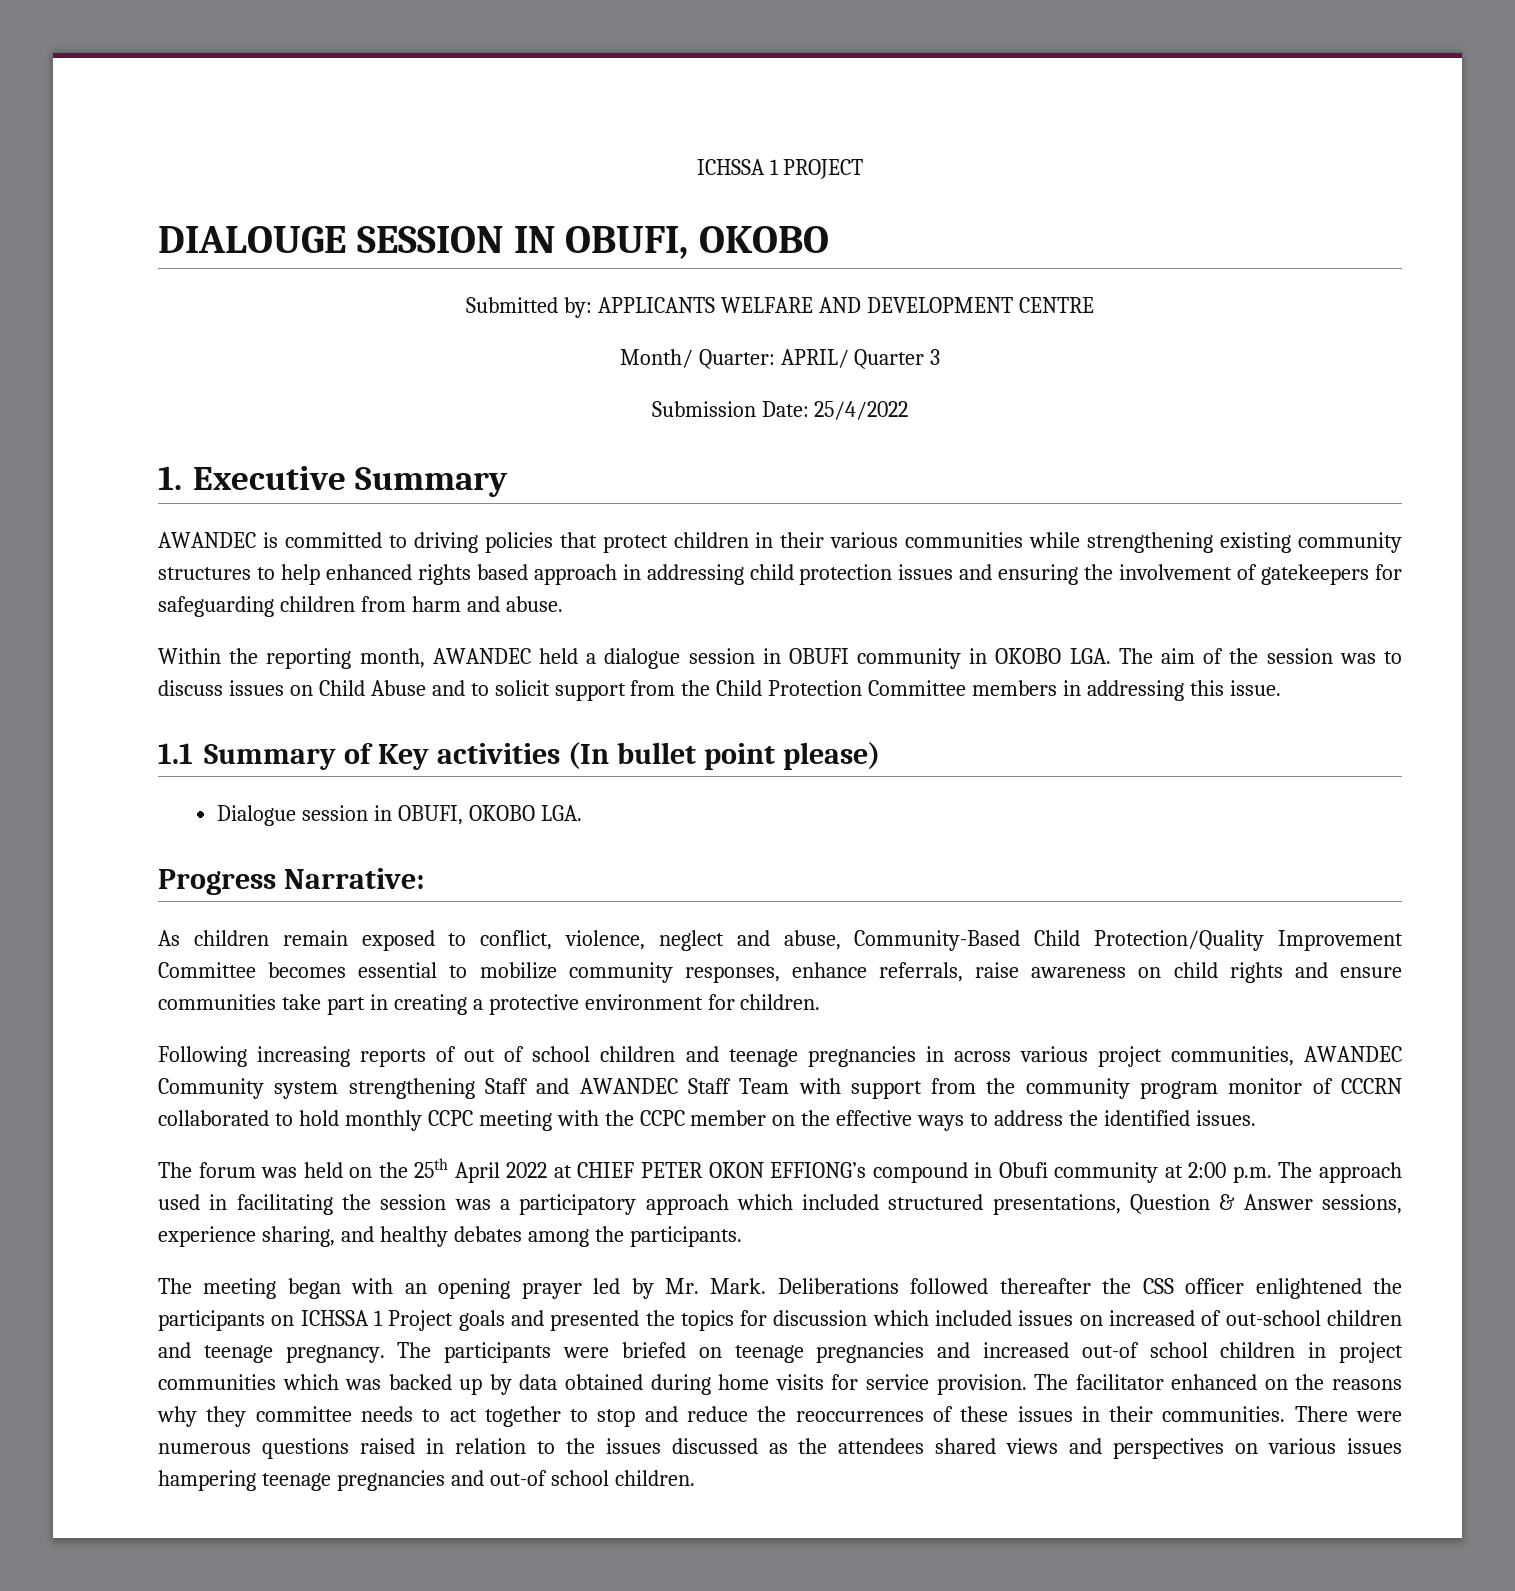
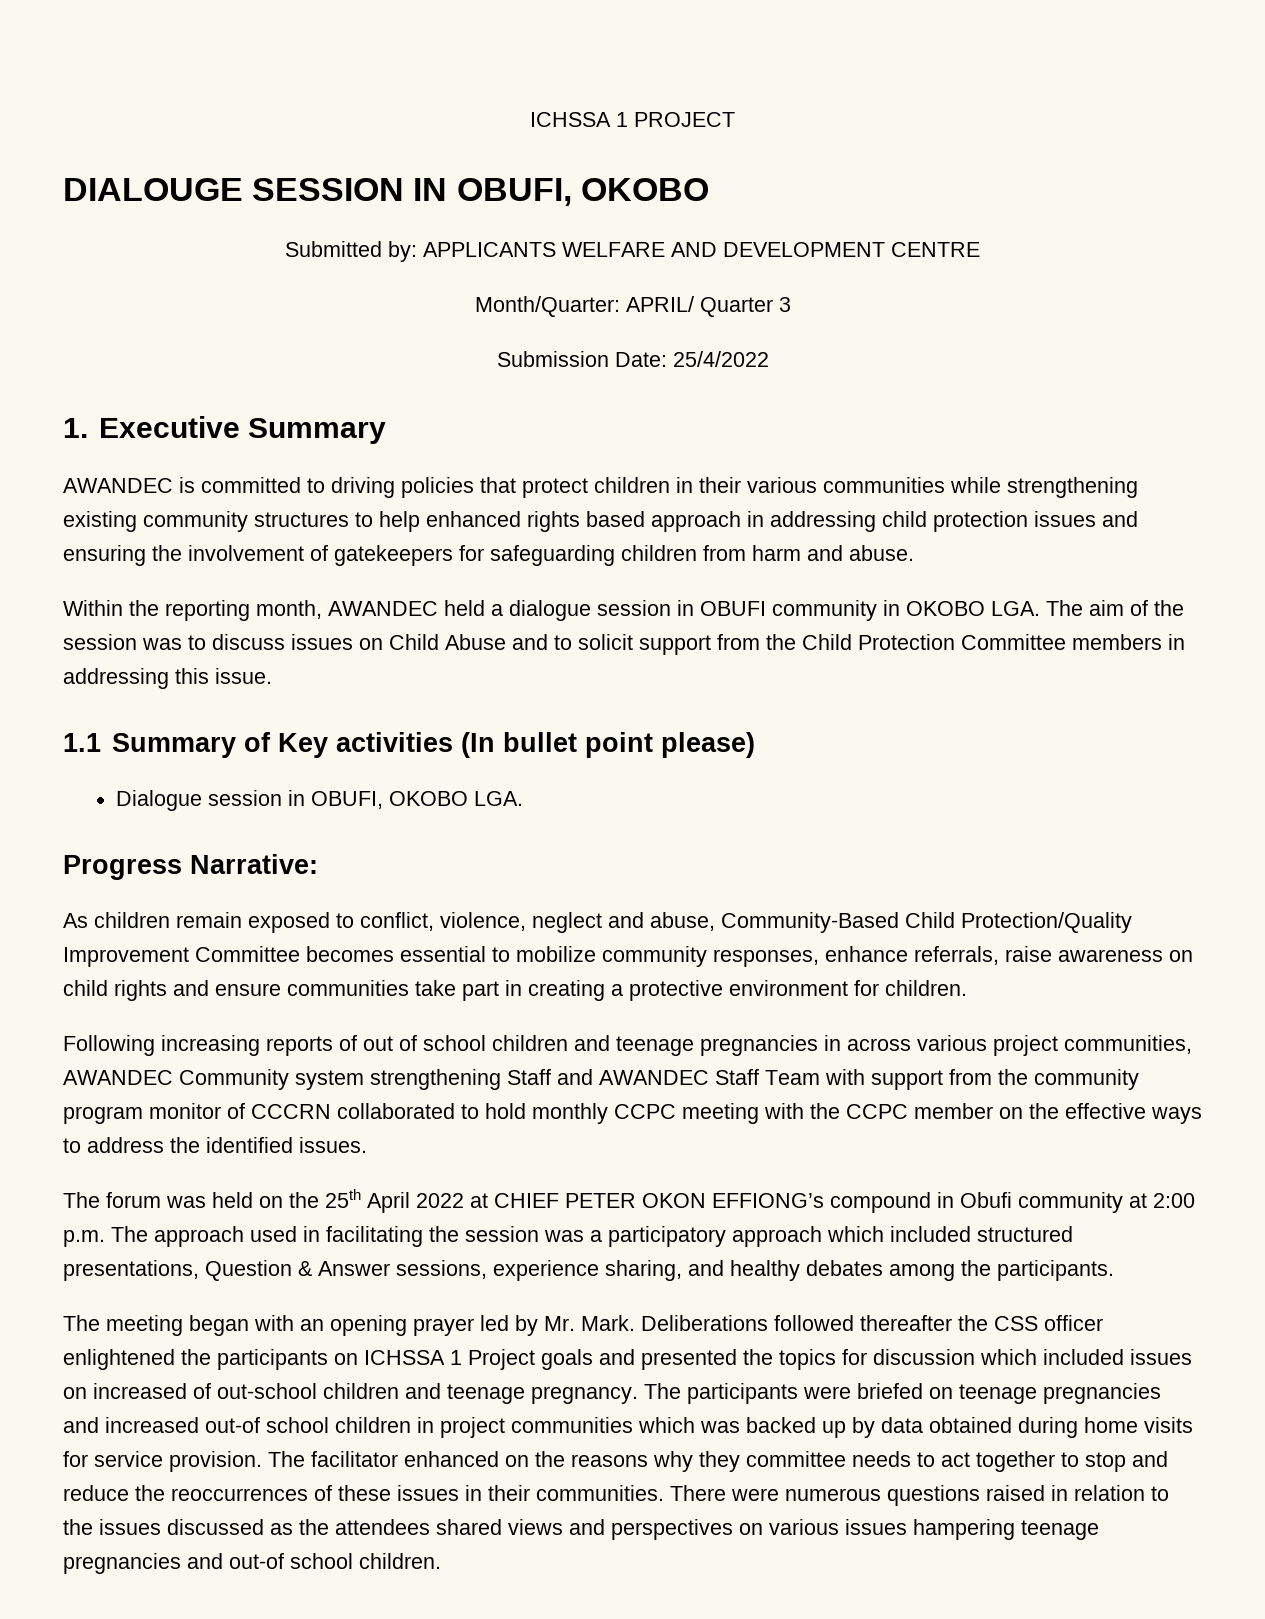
[619,349,775,369] Month/ Quarter: -> [474,296,620,317] Month/Quarter:

